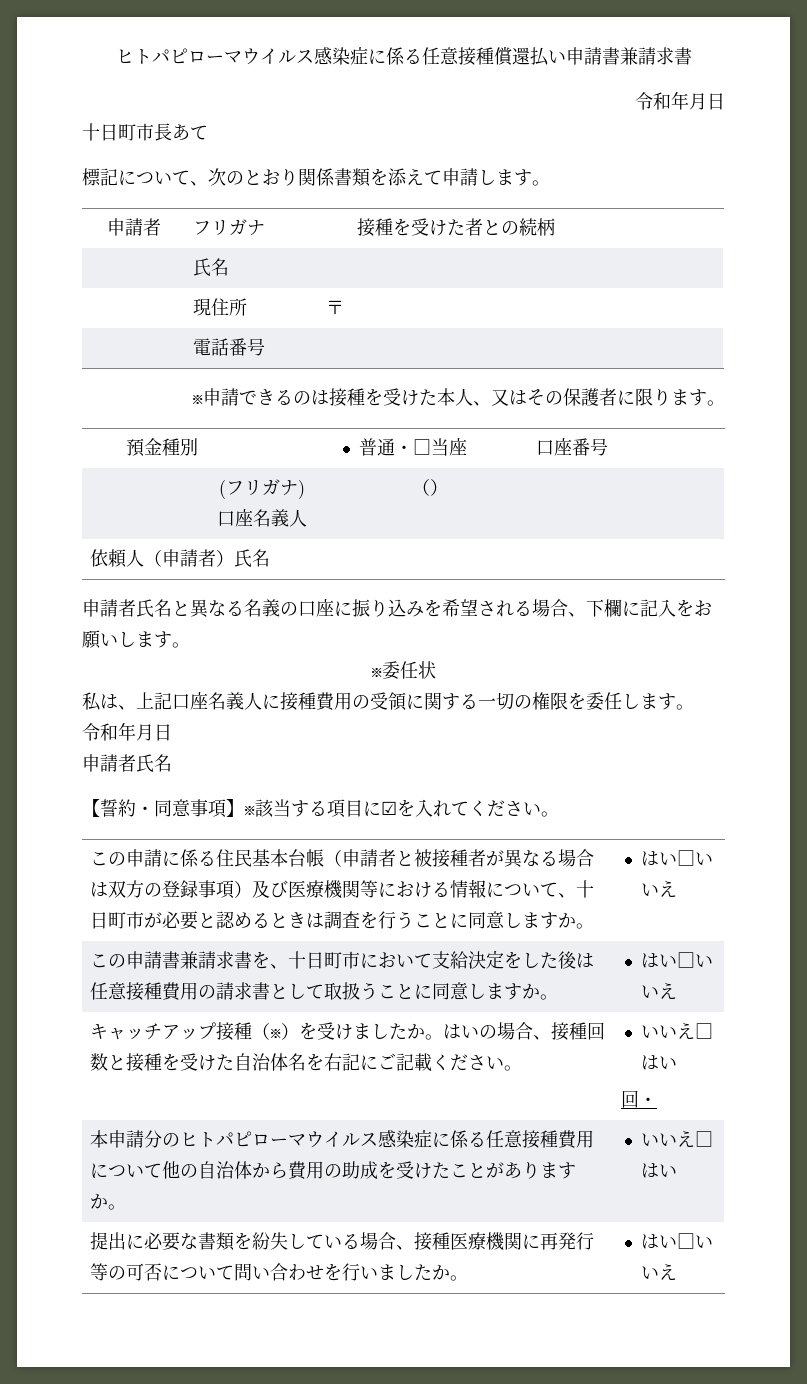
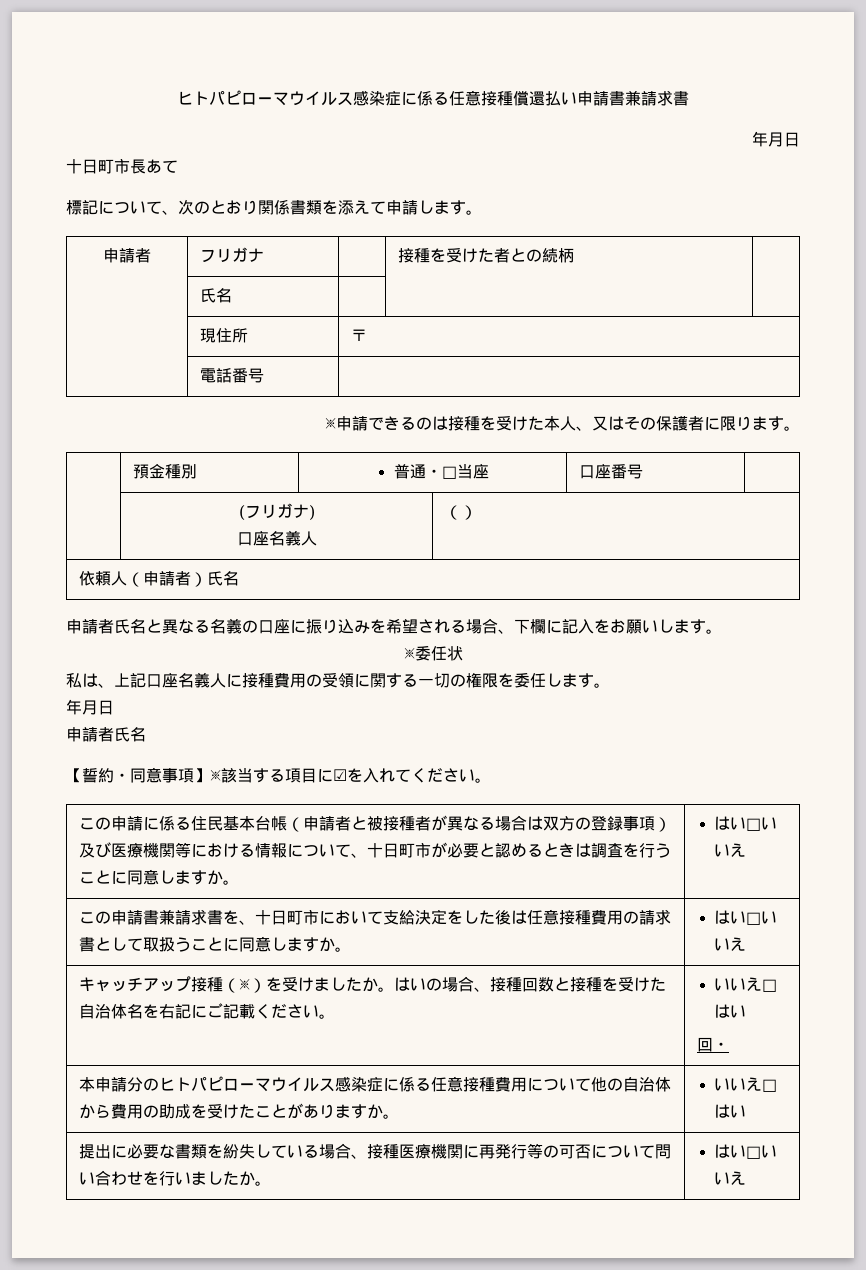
[635,92,671,110] 令和 -> (689, 98) none
[82,723,118,741] 令和 -> (610, 685) none

